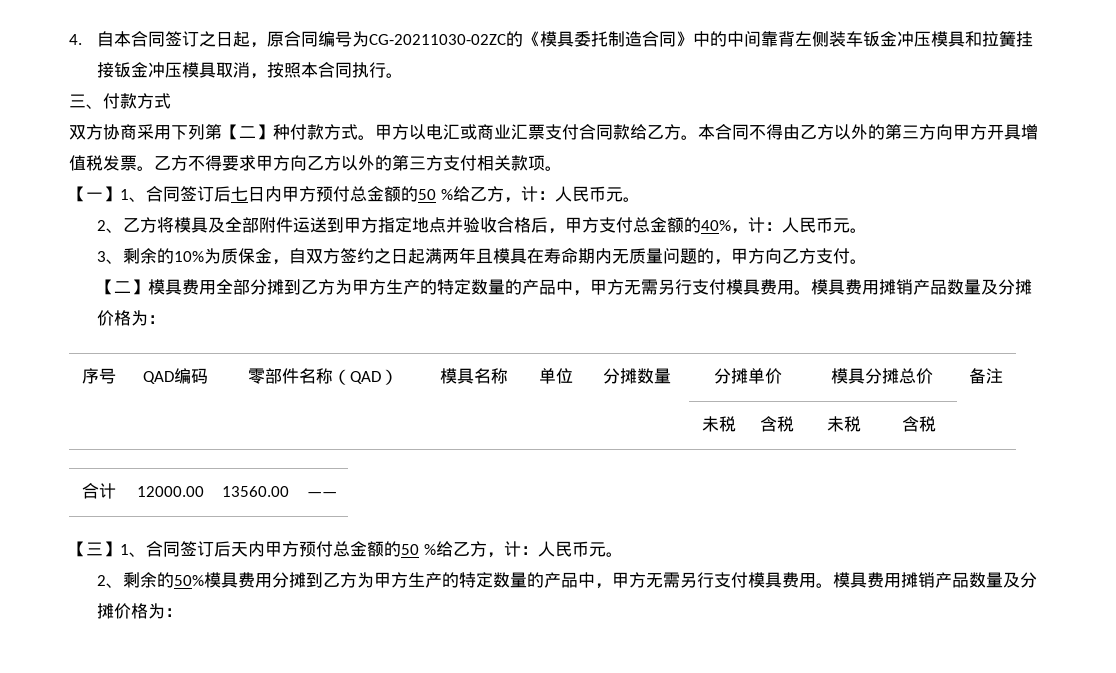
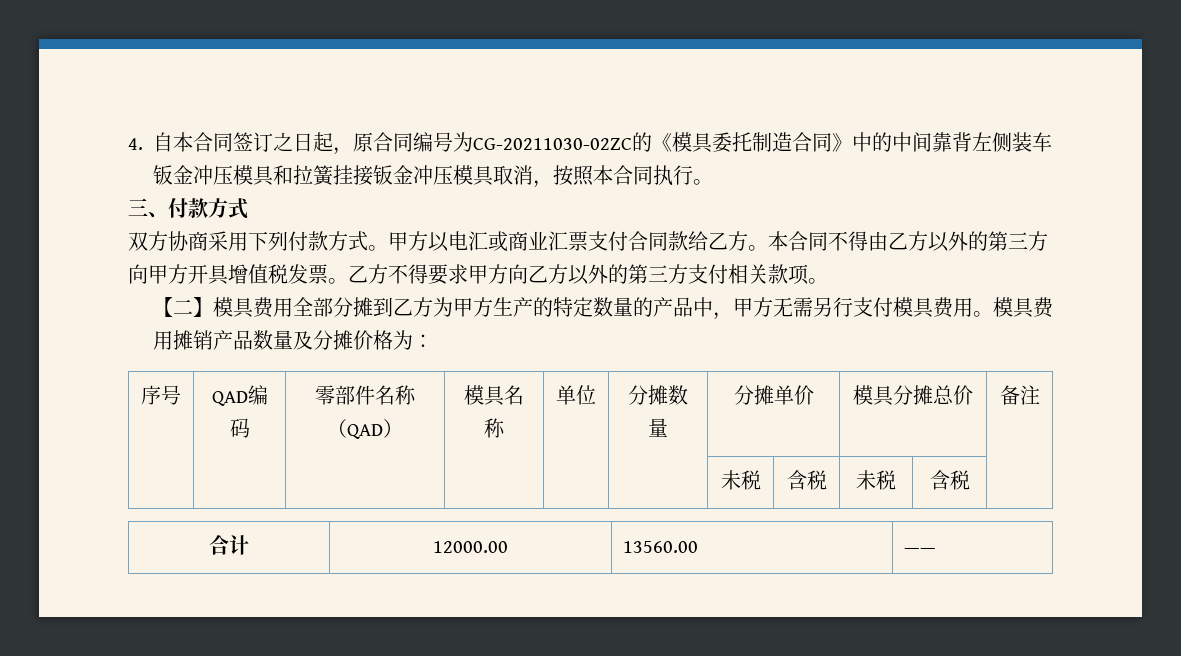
[205,124,290,140] 第【二】种 -> (288, 241) none
[69,186,640,203] [96,217,867,234] [96,247,867,265] // 【一】1、合同签订后七日内甲方预付总金额的50 %给乙方，计：人民币元。 // 2、乙方将模具及全部附件运送到甲方指定地点并验收合格后，甲方支付总金额的40%，计：人民币元。 // 3、剩余的10%为质保金，自双方签约之日起满两年且模具在寿命期内无质量问题的，甲方向乙方支付。 -> (828, 281) none
[69,541,623,558] [96,572,1037,589] [96,603,182,619] // 【三】1、合同签订后天内甲方预付总金额的50 %给乙方，计：人民币元。 // 2、剩余的50%模具费用分摊到乙方为甲方生产的特定数量的产品中，甲方无需另行支付模具费用。模具费用摊销产品数量及分摊价格为： -> (936, 550) none

